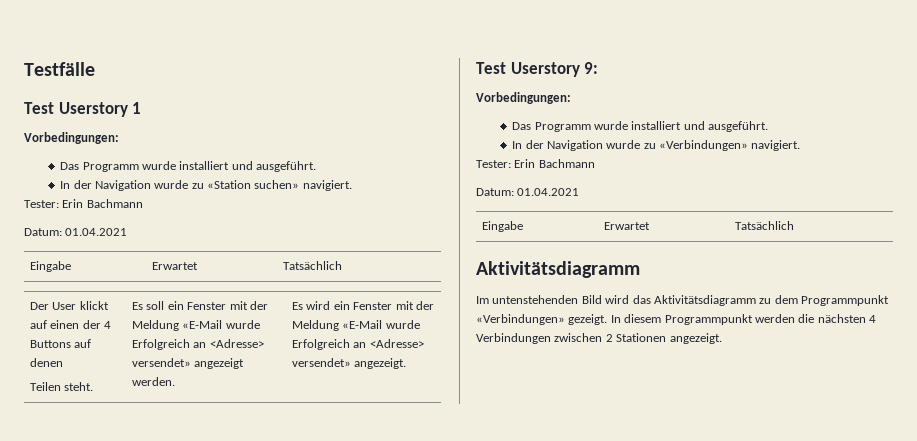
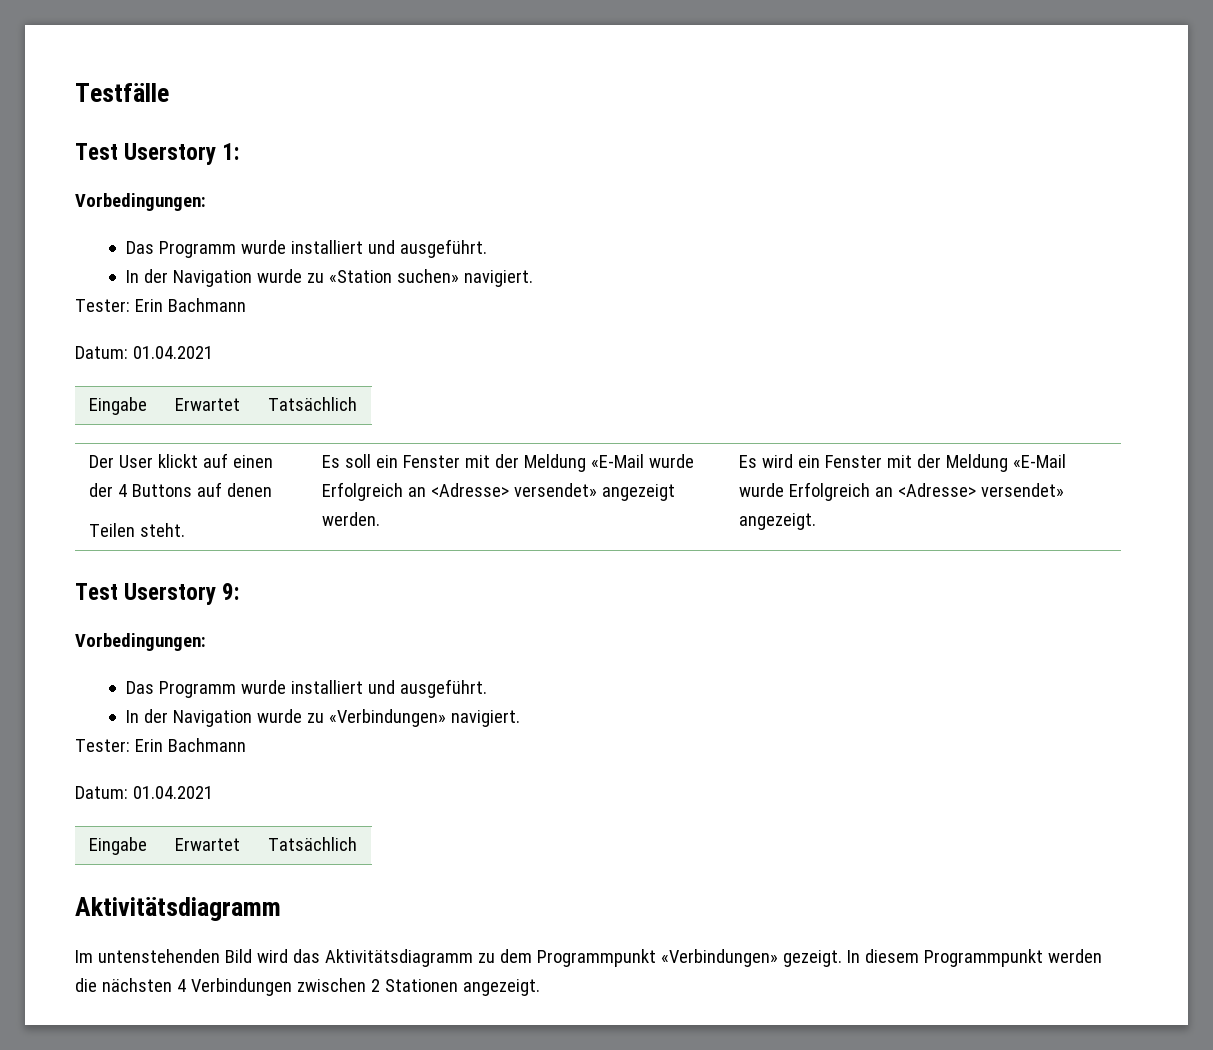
[132,102,142,114] 1 -> [222,143,240,160] 1:

